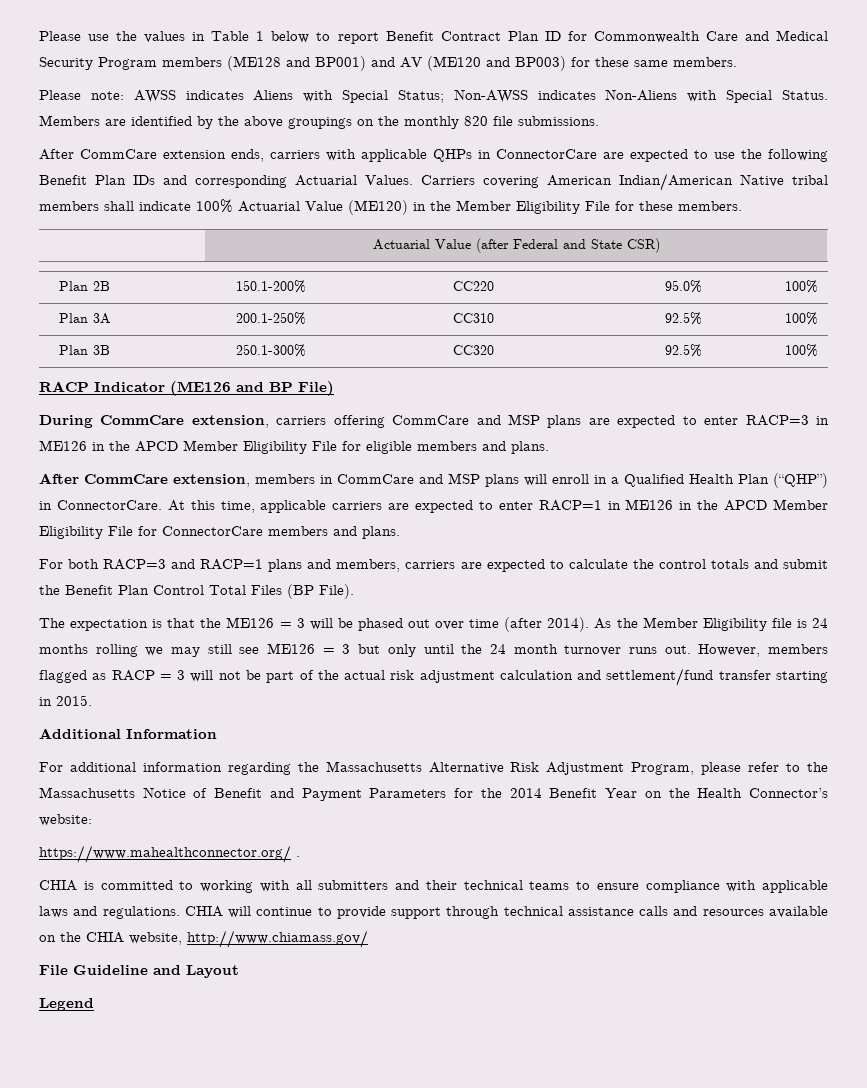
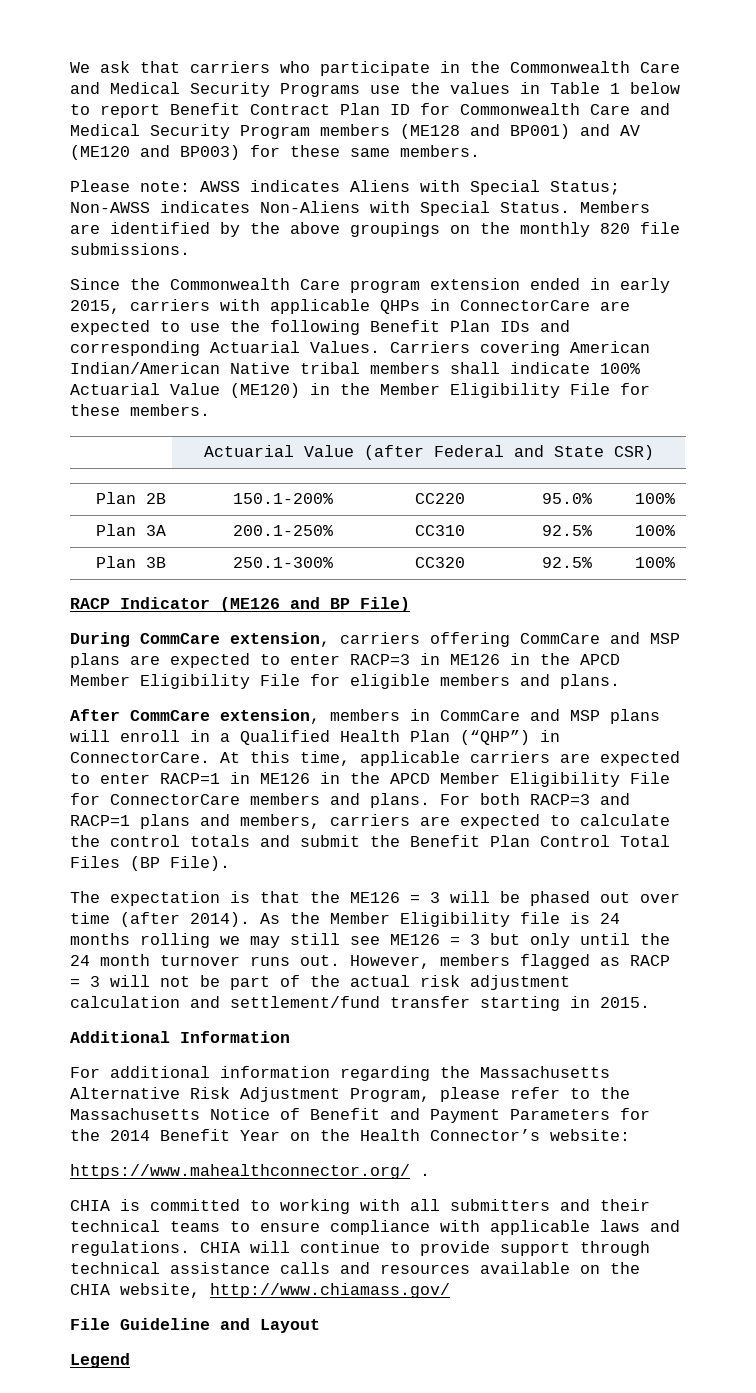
[39,31,81,41] Please -> [70,61,680,76] [70,82,360,97] We ask that carriers who participate in the Commonwealth Care and Medical Security Programs
[39,149,264,162] After CommCare extension ends, -> [70,278,670,293] [70,300,120,314] Since the Commonwealth Care program extension ended in early 2015,
(400, 532) // -> (430, 800) none

